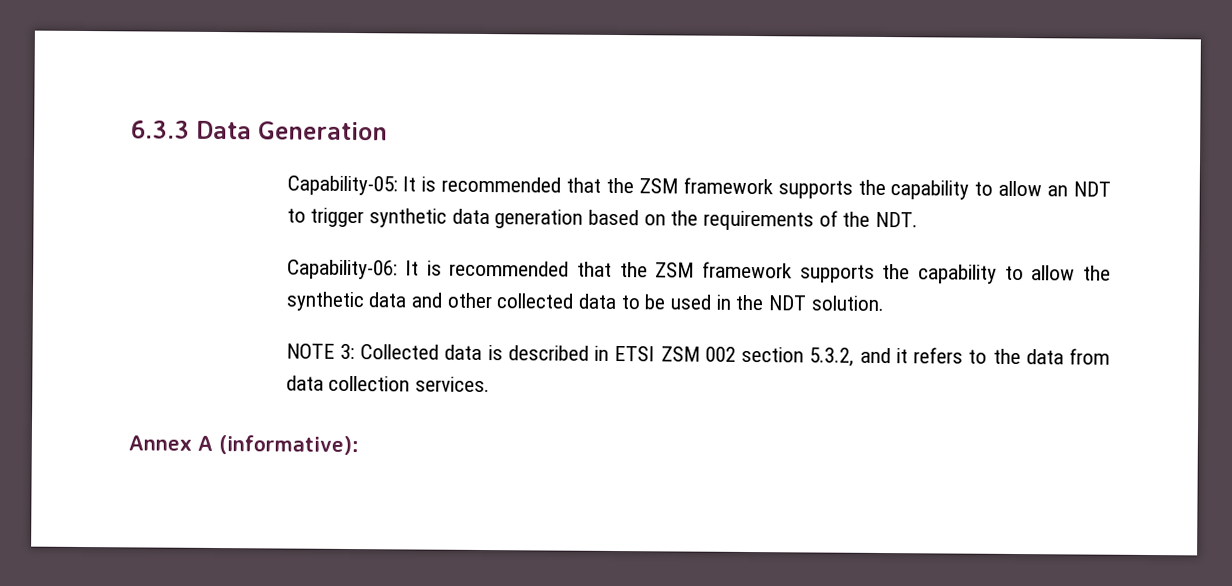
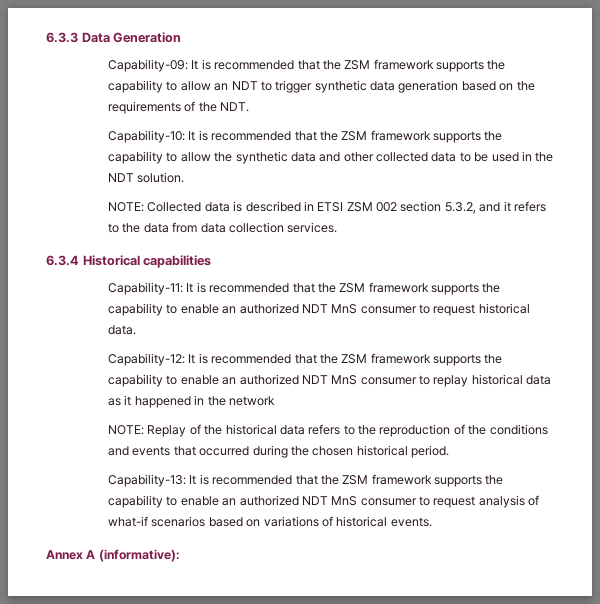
[286,175,398,196] Capability-05: -> [108,59,189,72] Capability-09:
[286,259,398,280] Capability-06: -> [108,130,186,143] Capability-10:
[285,343,355,360] NOTE 3: -> [108,202,145,212] NOTE:
(490, 384) none -> [46,255,212,268] [108,282,501,295] [108,303,530,316] [108,325,137,335] [108,353,503,366] [108,374,552,387] [108,395,275,408] [108,424,548,437] [108,445,450,458] [108,474,504,487] [108,495,540,508] [108,516,432,527] // 6.3.4 Historical capabilities // Capability-11: It is recommended that the ZSM framework supports the capability to enable an authorized NDT MnS consumer to request historical data. // Capability-12: It is recommended that the ZSM framework supports the capability to enable an authorized NDT MnS consumer to replay historical data as it happened in the network // NOTE: Replay of the historical data refers to the reproduction of the conditions and events that occurred during the chosen historical period. // Capability-13: It is recommended that the ZSM framework supports the capability to enable an authorized NDT MnS consumer to request analysis of what-if scenarios based on variations of historical events.

